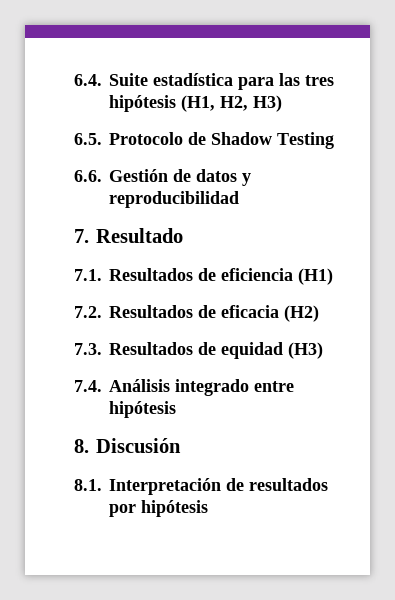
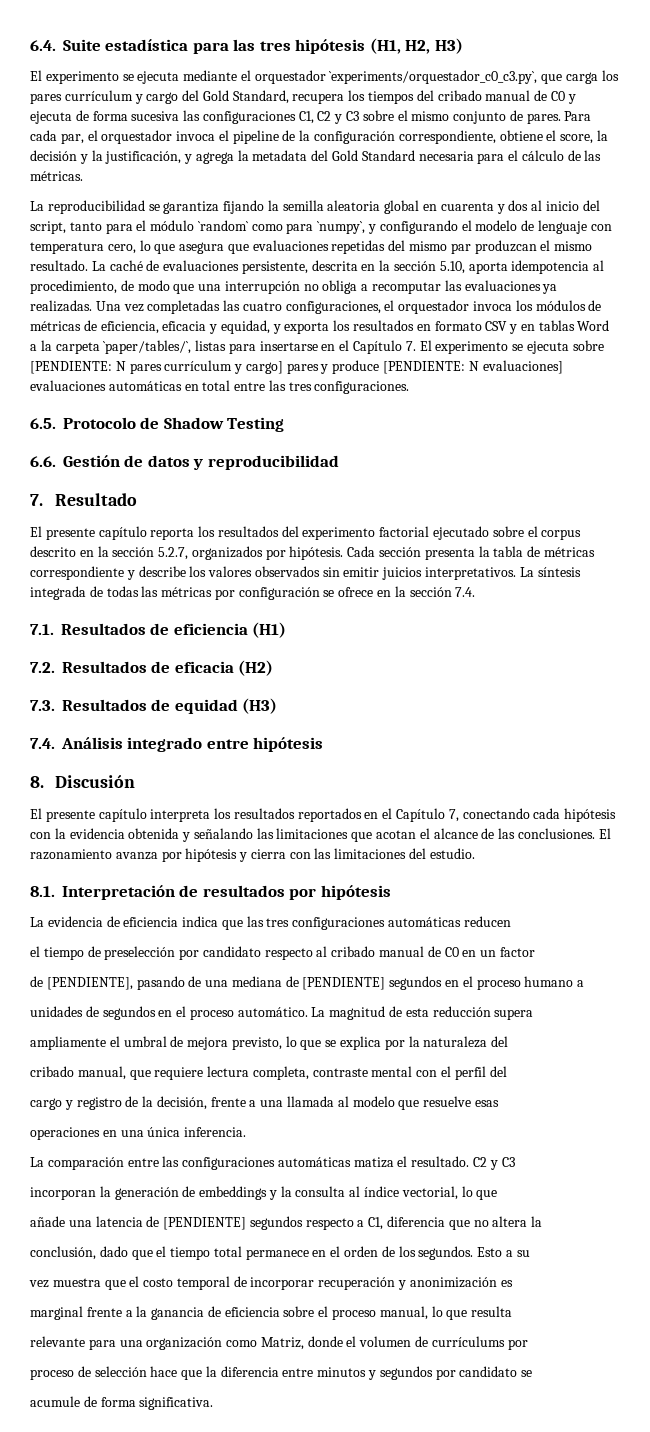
(283, 103) none -> [30,70,619,84] [30,90,576,104] [30,110,592,124] [30,130,608,144] [30,150,602,164] [30,171,83,181] [30,200,600,214] [30,220,612,234] [30,240,593,254] [30,260,605,274] [30,280,558,294] [30,300,602,314] [30,320,610,334] [30,340,604,354] [30,360,563,374] [30,380,410,394] // El experimento se ejecuta mediante el orquestador `experiments/orquestador_c0_c3.py`, que carga los pares currículum y cargo del Gold Standard, recupera los tiempos del cribado manual de C0 y ejecuta de forma sucesiva las configuraciones C1, C2 y C3 sobre el mismo conjunto de pares. Para cada par, el orquestador invoca el pipeline de la configuración correspondiente, obtiene el score, la decisión y la justificación, y agrega la metadata del Gold Standard necesaria para el cálculo de las métricas. // La reproducibilidad se garantiza fijando la semilla aleatoria global en cuarenta y dos al inicio del script, tanto para el módulo `random` como para `numpy`, y configurando el modelo de lenguaje con temperatura cero, lo que asegura que evaluaciones repetidas del mismo par produzcan el mismo resultado. La caché de evaluaciones persistente, descrita en la sección 5.10, aporta idempotencia al procedimiento, de modo que una interrupción no obliga a recomputar las evaluaciones ya realizadas. Una vez completadas las cuatro configuraciones, el orquestador invoca los módulos de métricas de eficiencia, eficacia y equidad, y exporta los resultados en formato CSV y en tablas Word a la carpeta `paper/tables/`, listas para insertarse en el Capítulo 7. El experimento se ejecuta sobre [PENDIENTE: N pares currículum y cargo] pares y produce [PENDIENTE: N evaluaciones] evaluaciones automáticas en total entre las tres configuraciones.
(184, 235) none -> [30,526,582,540] [30,546,595,560] [30,566,581,580] [30,586,476,600] // El presente capítulo reporta los resultados del experimento factorial ejecutado sobre el corpus descrito en la sección 5.2.7, organizados por hipótesis. Cada sección presenta la tabla de métricas correspondiente y describe los valores observados sin emitir juicios interpretativos. La síntesis integrada de todas las métricas por configuración se ofrece en la sección 7.4.
(182, 445) none -> [30,808,617,822] [30,828,611,842] [30,848,475,862] // El presente capítulo interpreta los resultados reportados en el Capítulo 7, conectando cada hipótesis con la evidencia obtenida y señalando las limitaciones que acotan el alcance de las conclusiones. El razonamiento avanza por hipótesis y cierra con las limitaciones del estudio.
(209, 508) none -> [30,916,511,930] [30,946,535,960] [30,976,585,990] [30,1006,534,1020] [30,1036,509,1050] [30,1066,507,1080] [30,1096,499,1110] [30,1127,247,1140] [30,1156,515,1170] [30,1186,498,1200] [30,1216,543,1230] [30,1246,530,1260] [29,1276,513,1290] [30,1306,513,1320] [30,1336,528,1350] [30,1366,533,1380] [30,1396,214,1410] // La evidencia de eficiencia indica que las tres configuraciones automáticas reducen // el tiempo de preselección por candidato respecto al cribado manual de C0 en un factor // de [PENDIENTE], pasando de una mediana de [PENDIENTE] segundos en el proceso humano a // unidades de segundos en el proceso automático. La magnitud de esta reducción supera // ampliamente el umbral de mejora previsto, lo que se explica por la naturaleza del // cribado manual, que requiere lectura completa, contraste mental con el perfil del // cargo y registro de la decisión, frente a una llamada al modelo que resuelve esas // operaciones en una única inferencia. // La comparación entre las configuraciones automáticas matiza el resultado. C2 y C3 // incorporan la generación de embeddings y la consulta al índice vectorial, lo que // añade una latencia de [PENDIENTE] segundos respecto a C1, diferencia que no altera la // conclusión, dado que el tiempo total permanece en el orden de los segundos. Esto a su // vez muestra que el costo temporal de incorporar recuperación y anonimización es // marginal frente a la ganancia de eficiencia sobre el proceso manual, lo que resulta // relevante para una organización como Matriz, donde el volumen de currículums por // proceso de selección hace que la diferencia entre minutos y segundos por candidato se // acumule de forma significativa.

